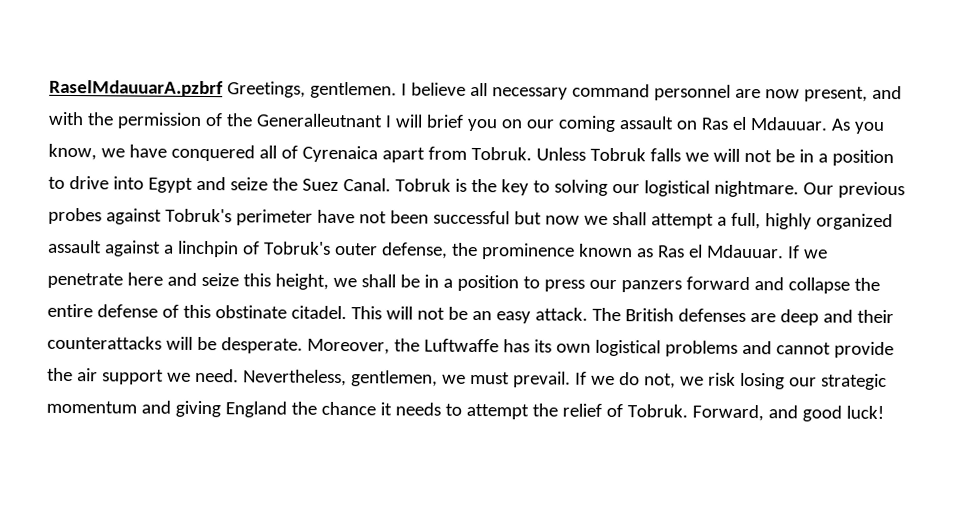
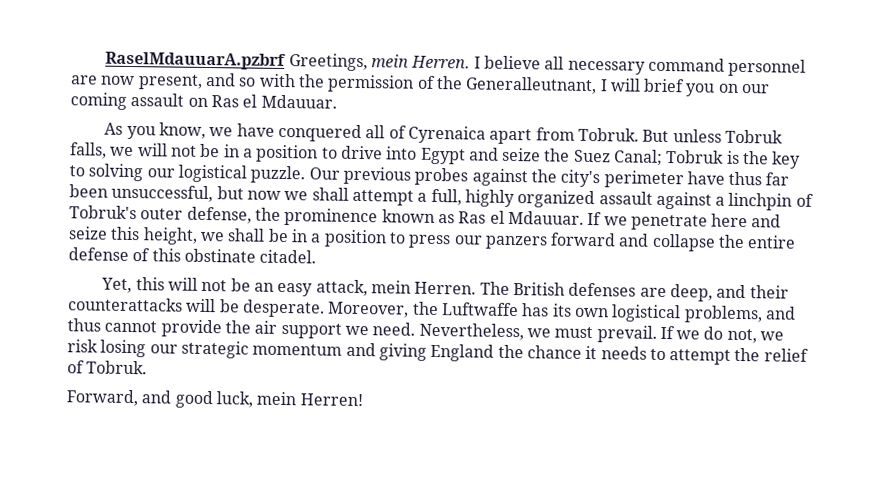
[309,81,397,99] gentlemen. -> [371,54,471,69] mein Herren.
(902, 92) none -> [238,77,257,87] so
[255,113,383,128] Generalleutnant -> [465,76,598,95] Generalleutnant,
(828, 124) none -> (337, 101) //
[535,147,681,162] Unless Tobruk falls -> [642,129,783,144] [70,142,107,159] But unless Tobruk falls,
[342,178,391,192] Canal. -> [613,149,664,166] Canal;
[713,180,799,198] nightmare. -> [250,165,306,184] puzzle.
[164,208,510,226] Tobruk's perimeter have not been successful -> [530,169,790,189] [69,184,214,203] the city's perimeter have thus far been unsuccessful,
[350,306,382,320] This -> [101,277,165,294] // Yet, this
[534,307,588,321] attack. -> [315,279,477,297] attack, mein Herren.
[779,309,819,326] deep -> [669,284,713,302] deep,
[664,340,772,357] problems and -> [683,305,796,324] [67,318,101,332] problems, and thus
[350,370,438,387] gentlemen, -> (524, 331) none
(688, 411) none -> (148, 367) //
[845,405,884,419] luck! -> [215,391,363,408] luck, mein Herren!

